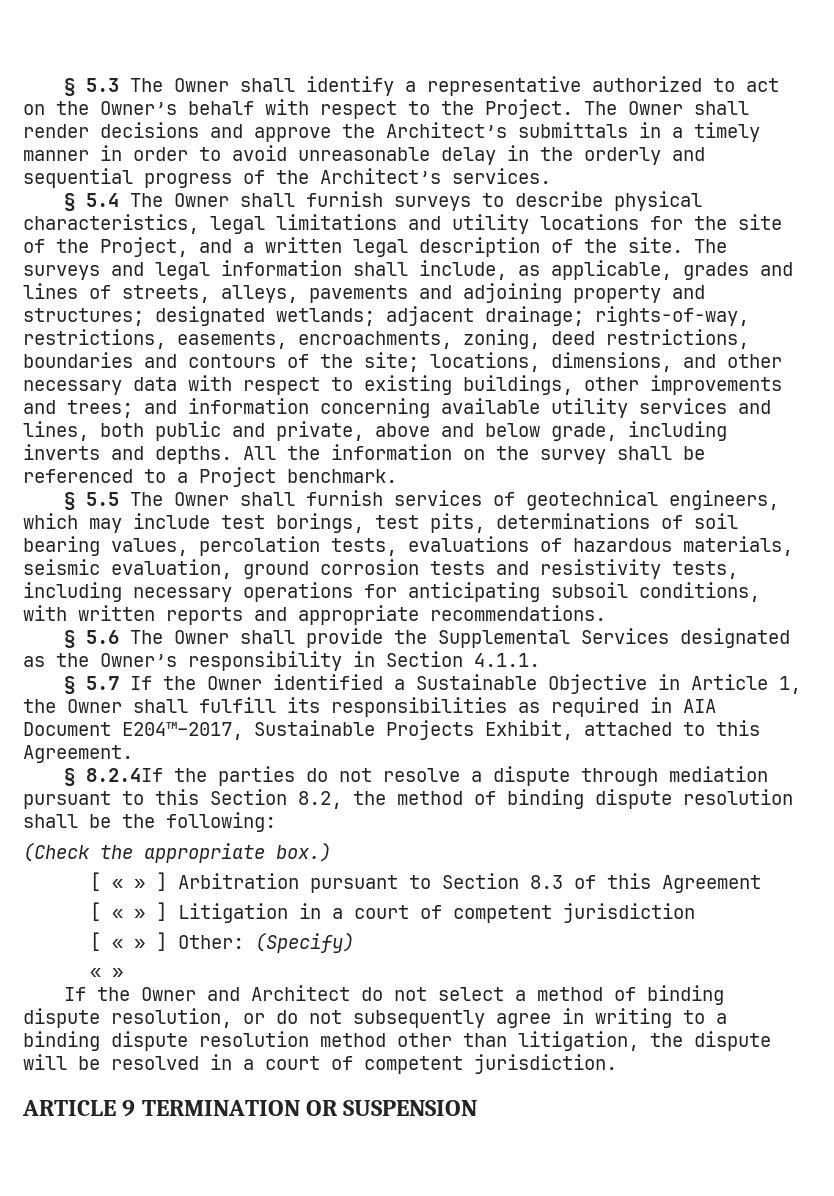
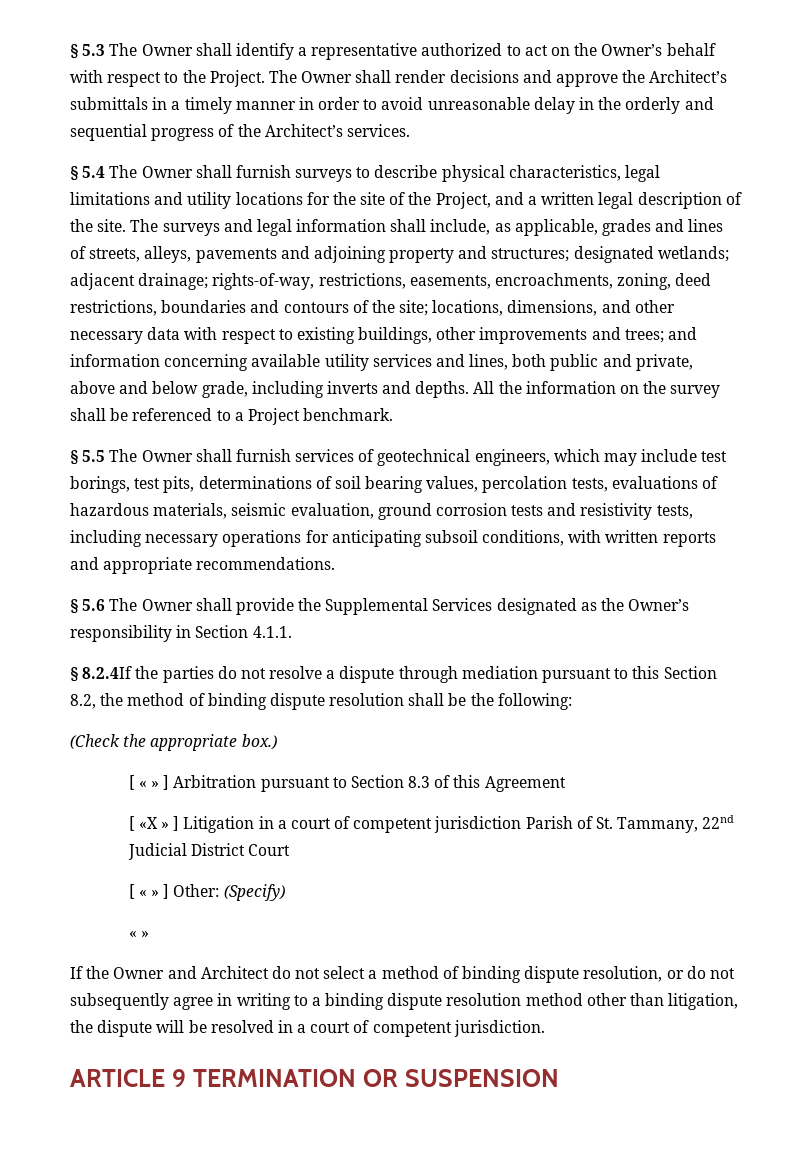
[63,674,801,694] [23,697,716,717] [23,720,760,740] [23,745,133,763] // § 5.7 If the Owner identified a Sustainable Objective in Article 1, the Owner shall fulfill its responsibilities as required in AIA Document E204™–2017, Sustainable Projects Exhibit, attached to this Agreement. -> (292, 632) none
[111,909,123,919] « -> [138,817,158,829] «X
(695, 913) none -> [525,815,735,833] [127,843,290,860] Parish of St. Tammany, 22nd Judicial District Court

